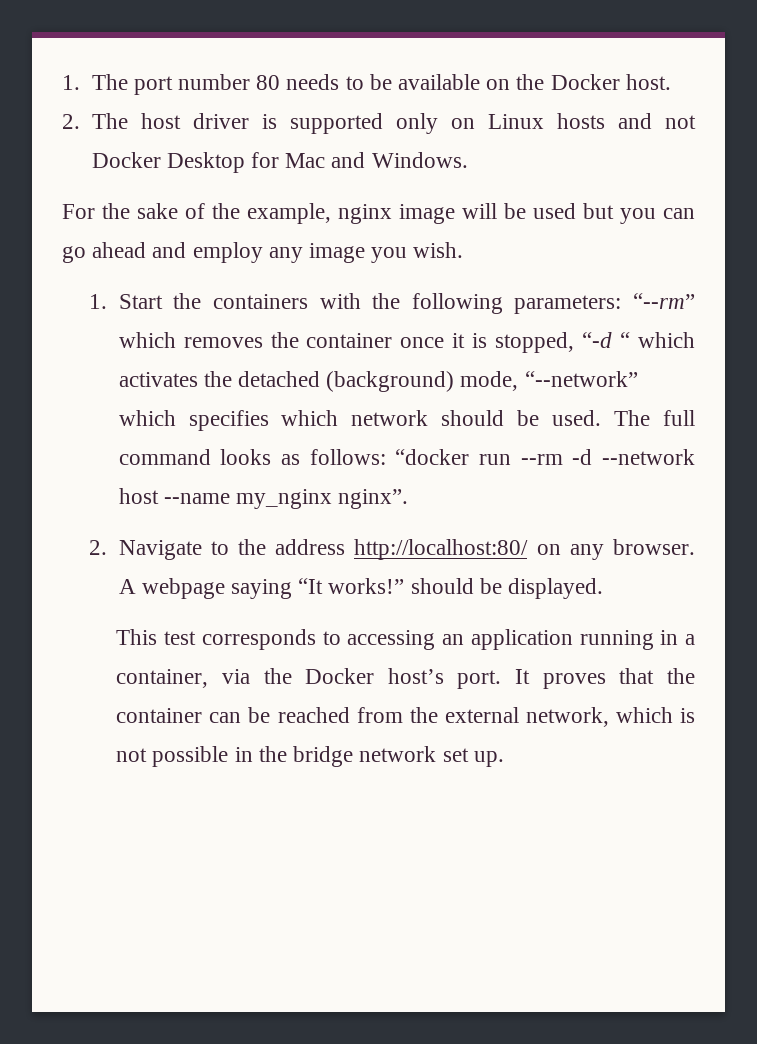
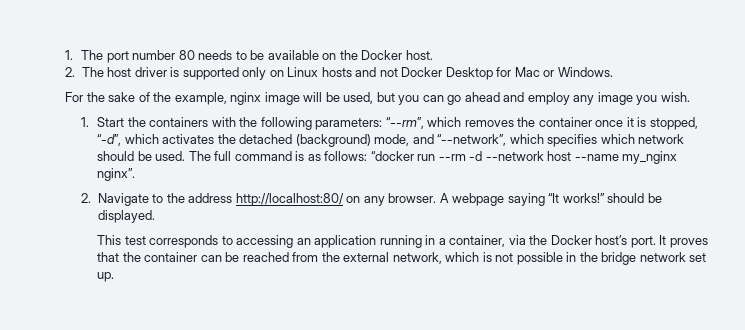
[331,152,366,168] and -> [543,70,555,77] or
[533,203,576,219] used -> [343,92,374,104] used,
[632,293,695,309] “--rm” -> [385,117,424,129] “--rm”,
[582,332,631,348] “-d “ -> [97,134,122,146] “-d”,
[524,371,638,387] “--network” -> [412,134,507,146] and “--network”,
[220,449,272,465] looks -> [295,151,305,161] is

